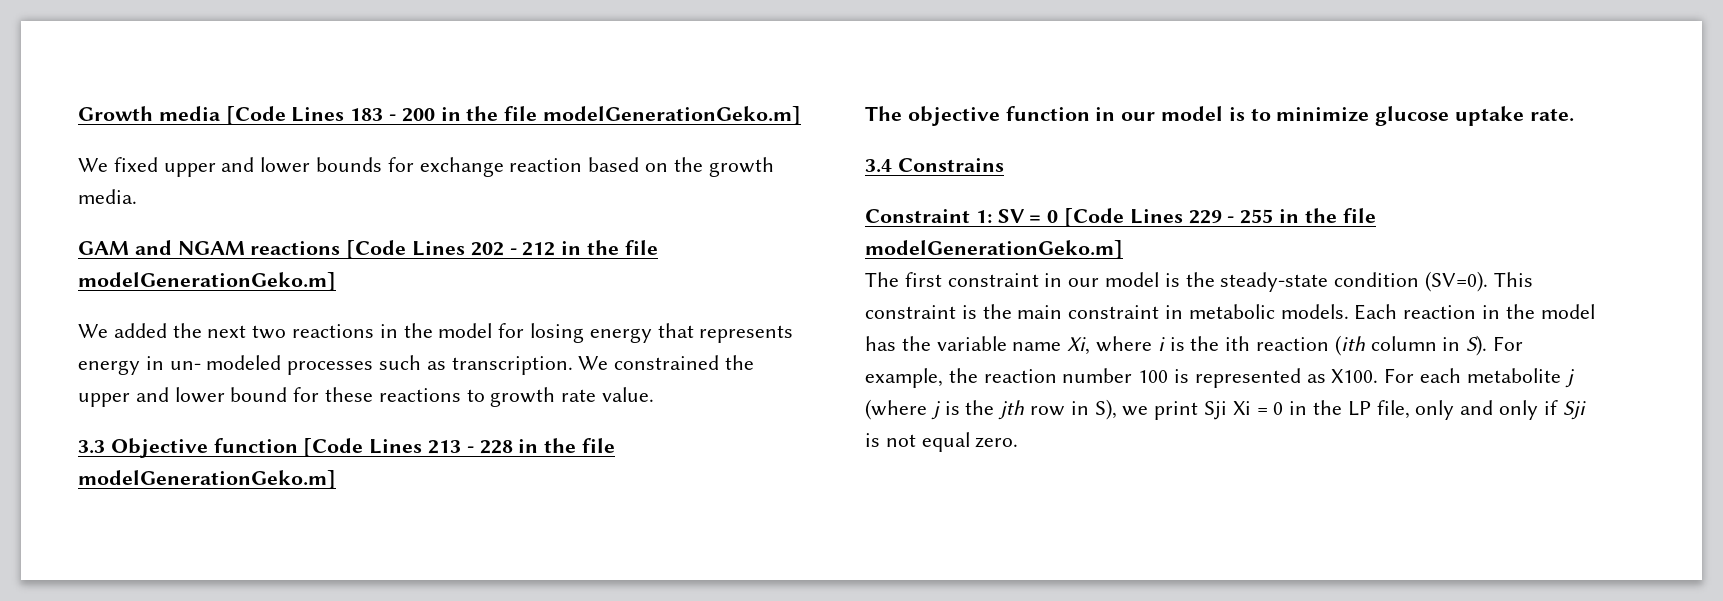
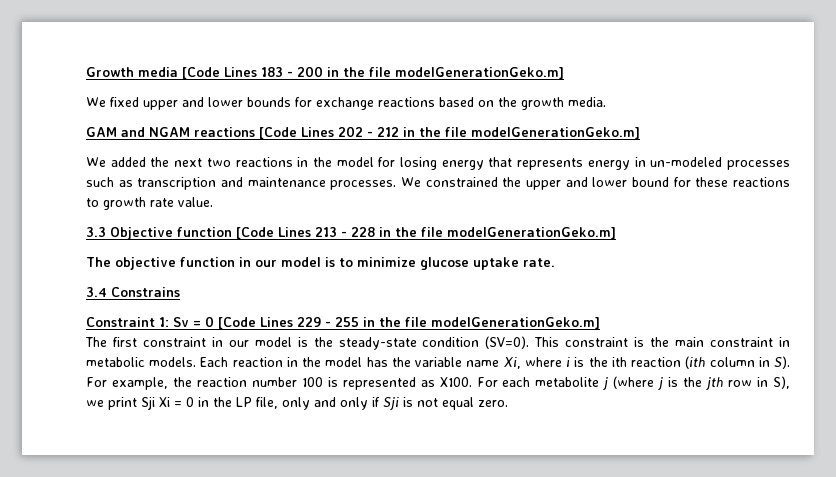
[509,158,583,172] reaction -> [378,97,435,107] reactions
[169,355,282,370] un- modeled -> [650,157,723,167] un-modeled
[451,356,573,375] transcription. -> [137,177,397,190] transcription and maintenance processes.
[997,209,1025,223] SV -> [173,317,189,327] Sv

